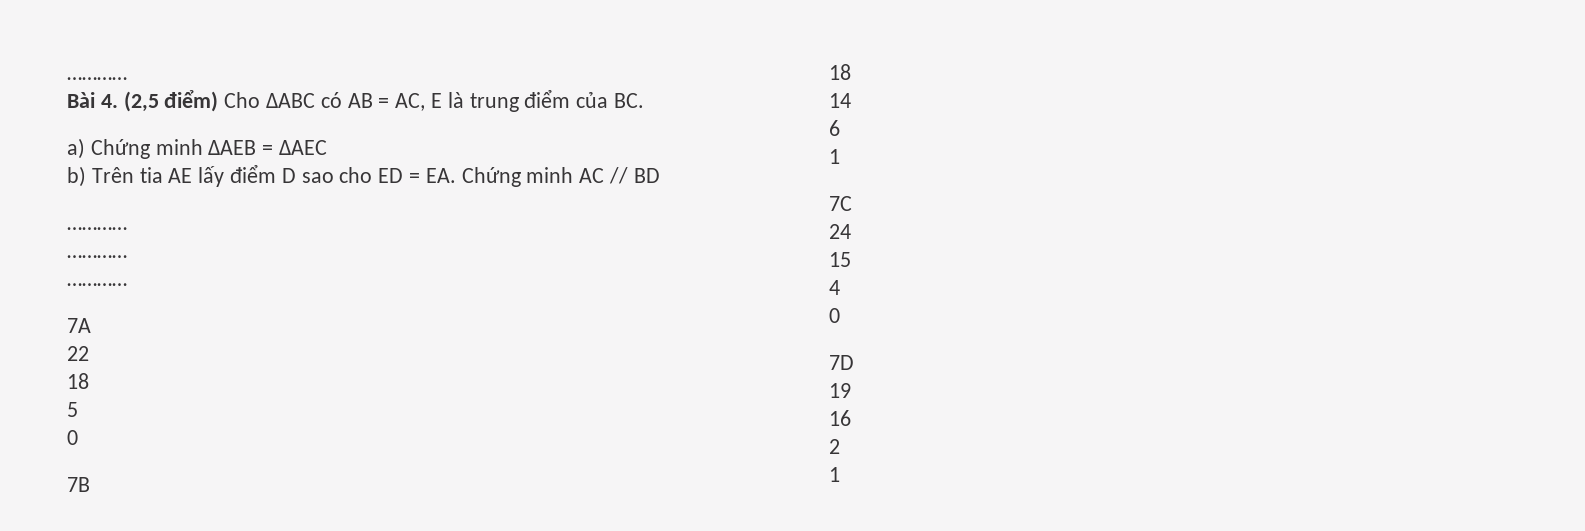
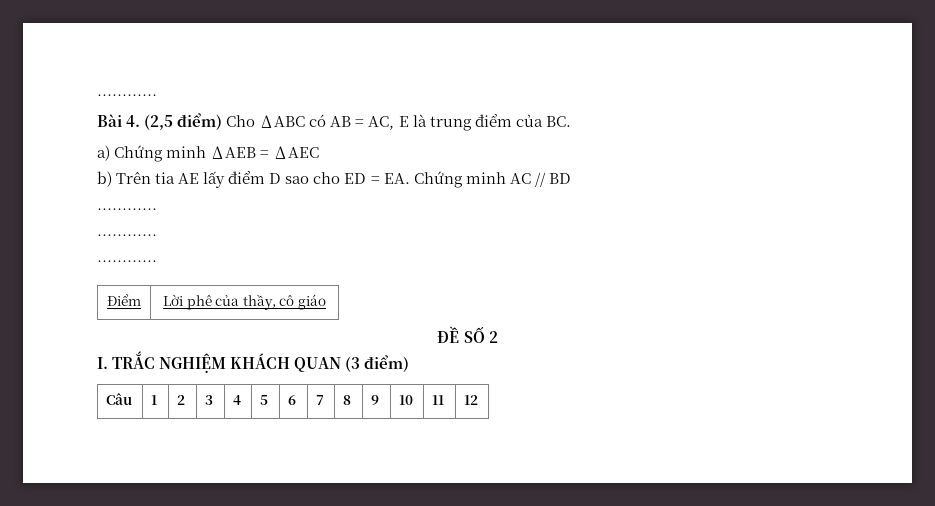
[67,318,91,333] [67,346,89,361] [67,373,89,389] [67,402,78,417] [67,430,78,445] [67,477,90,492] [829,64,851,80] [829,93,851,108] [829,120,840,136] [829,149,840,164] [829,196,852,211] [829,224,851,239] [829,252,851,267] [829,280,840,295] [829,308,840,323] [829,355,854,370] [829,383,851,398] [829,410,851,426] [829,439,840,454] [829,467,840,482] // 7A // 22 // 18 // 5 // 0 // 7B // 18 // 14 // 6 // 1 // 7C // 24 // 15 // 4 // 0 // 7D // 19 // 16 // 2 // 1 -> [107,294,141,306] [162,294,327,310] [437,326,498,343] [97,351,410,373] [106,393,133,405] [151,395,158,405] [177,395,186,405] [205,395,214,405] [233,395,242,405] [260,395,269,405] [288,395,297,405] [316,395,325,405] [343,395,352,405] [371,395,380,405] [399,395,414,405] [432,395,445,405] [464,395,479,405] // Điểm | Lời phê của thầy, cô giáo // ĐỀ SỐ 2 // I. TRẮC NGHIỆM KHÁCH QUAN (3 điểm) // Câu | 1 | 2 | 3 | 4 | 5 | 6 | 7 | 8 | 9 | 10 | 11 | 12

